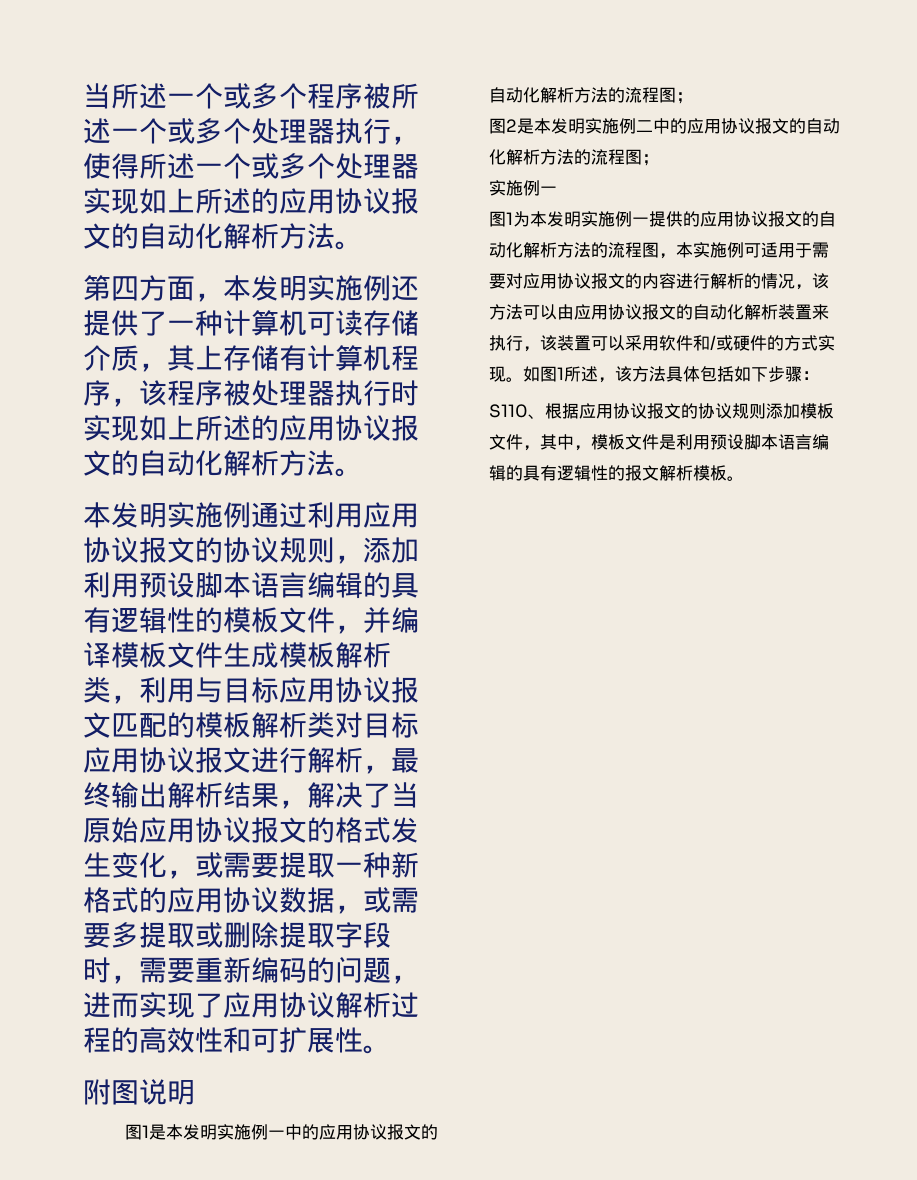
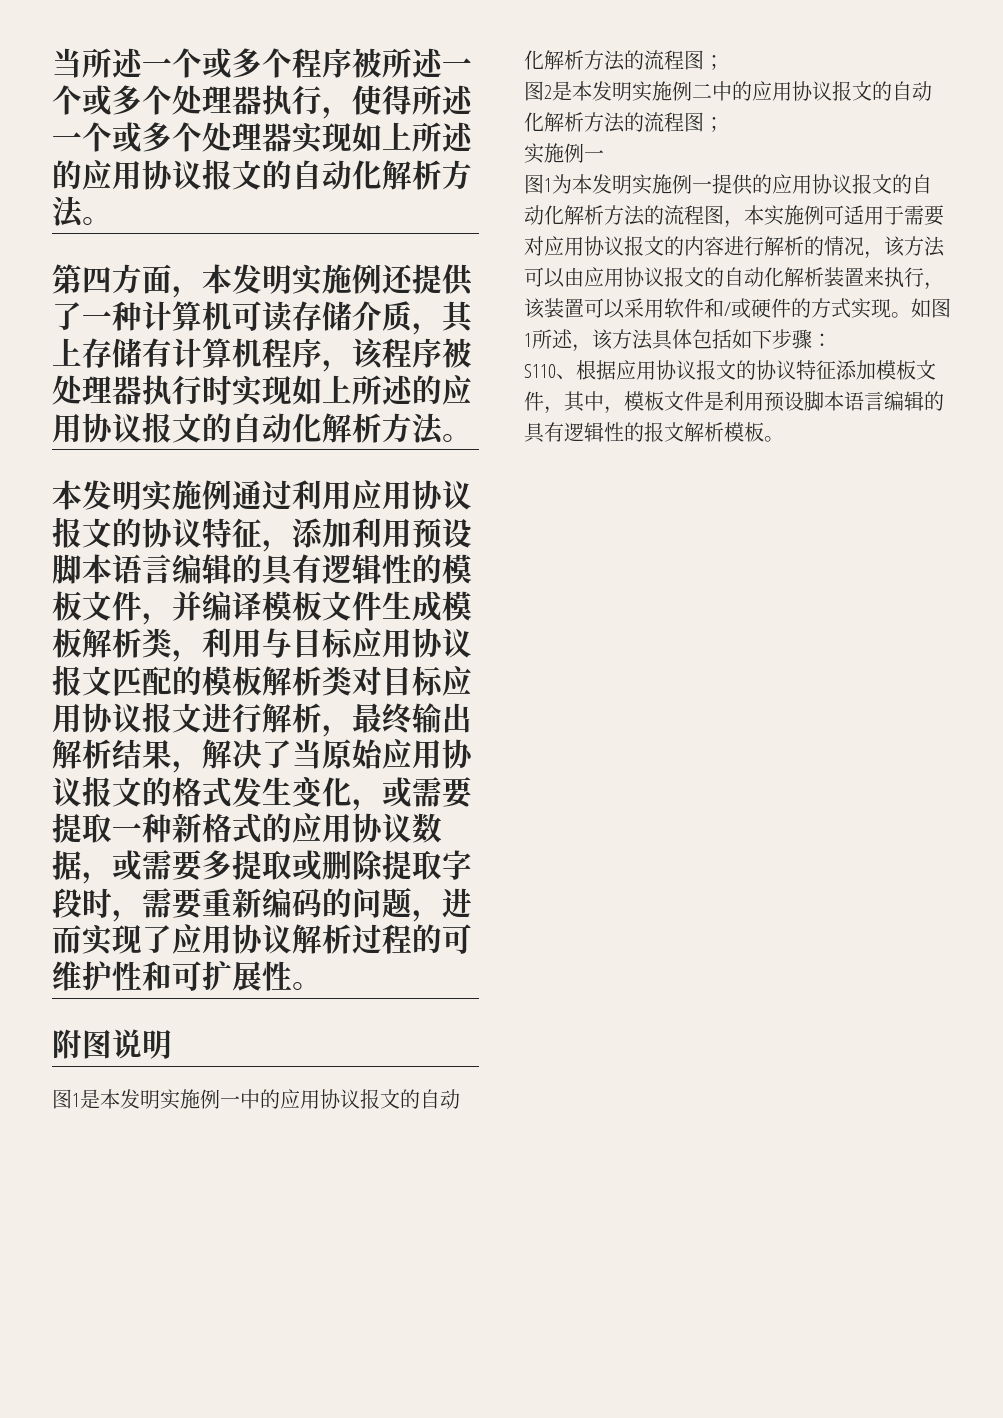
[279,537,335,563] 规则 -> [202,518,262,548] 特征
[139,1027,195,1053] 高效 -> [442,924,472,954] [52,961,112,991] 可维护
[732,403,766,419] 规则 -> [796,360,836,380] 特征

